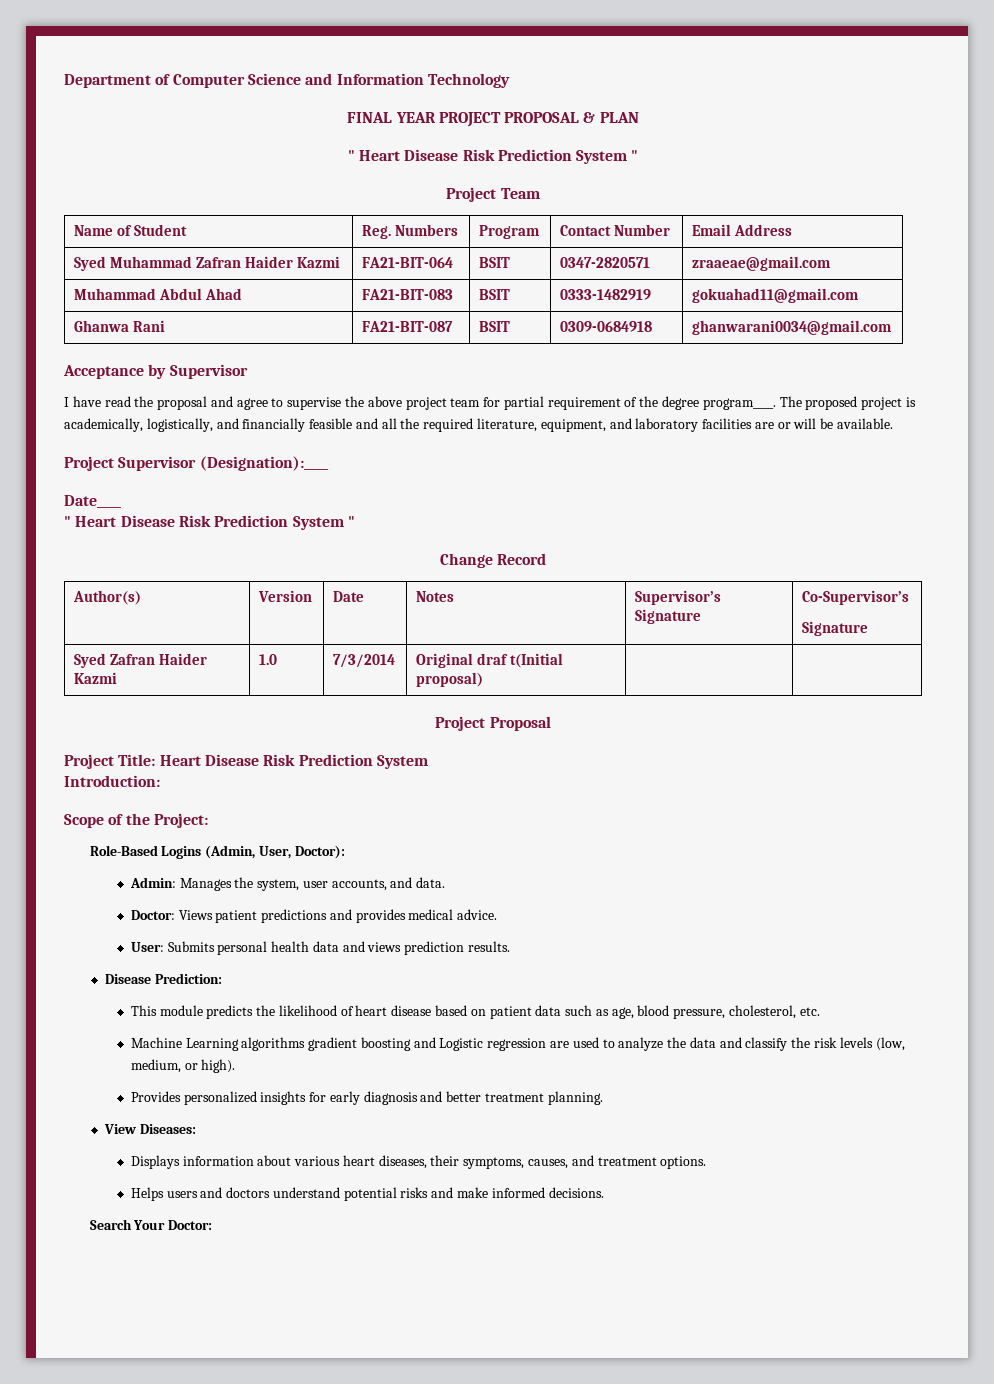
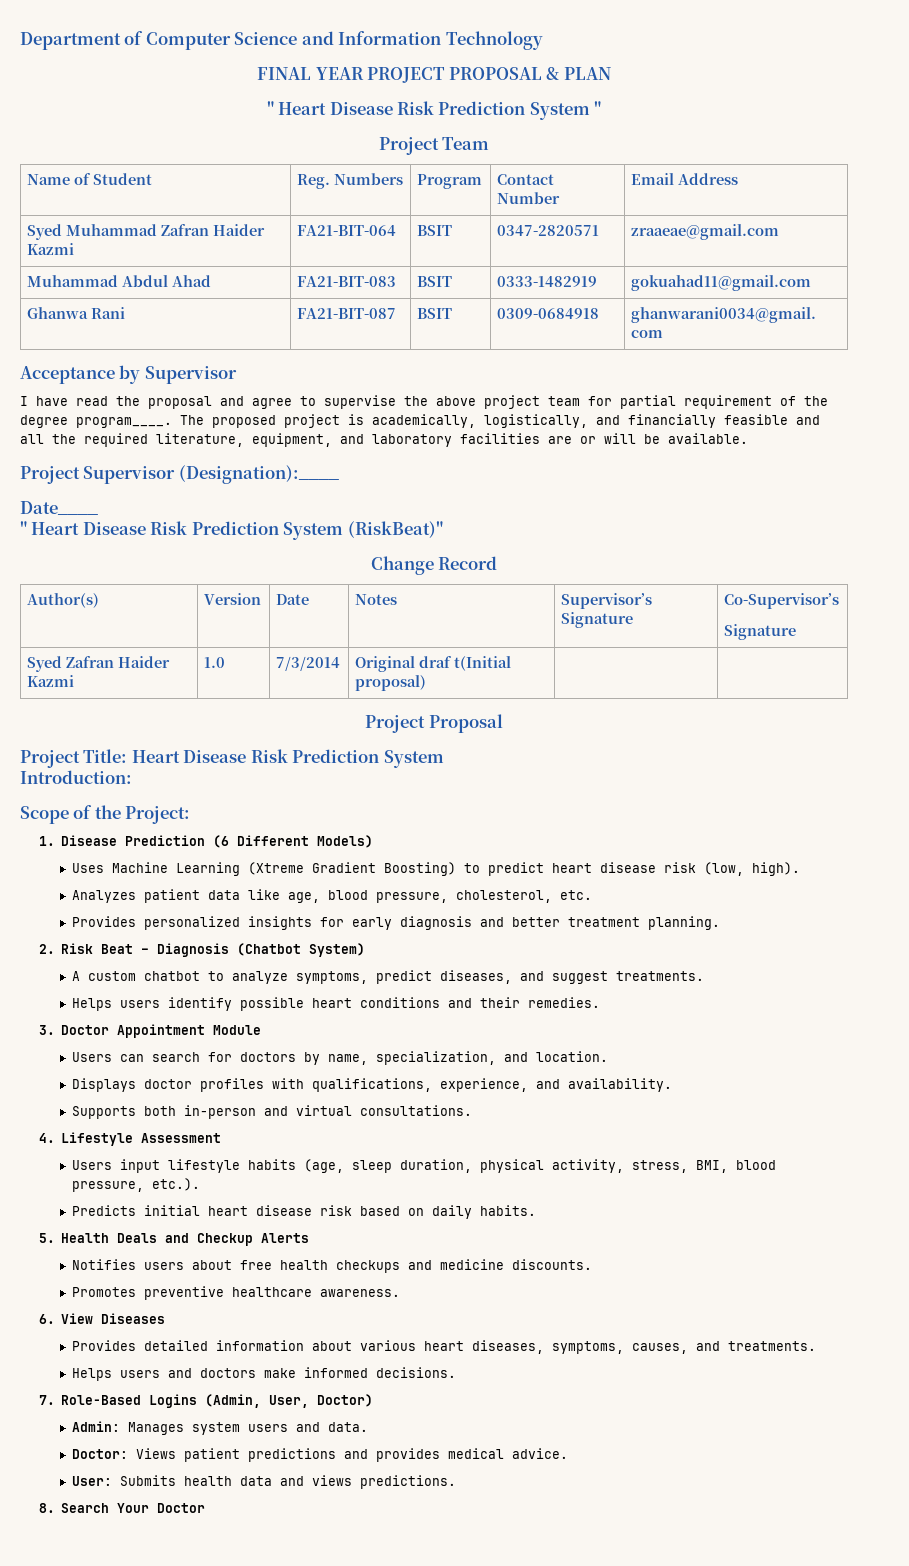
[347,516,355,527] " -> [347,521,443,538] (RiskBeat)"
(208, 820) none -> [38,835,374,848] [71,862,800,876] [71,889,592,903] [71,916,720,930] [38,943,366,957] [71,970,704,984] [71,997,600,1011] [38,1024,262,1038] [71,1051,608,1065] [71,1078,672,1092] [71,1105,472,1119] [38,1132,222,1146] [71,1159,776,1173] [71,1178,200,1192] [71,1205,536,1219] [38,1233,310,1246] [71,1259,592,1273] [71,1286,400,1300] [38,1313,166,1324] [71,1340,816,1354] [71,1367,456,1381] [38,1395,55,1405] 1. Disease Prediction (6 Different Models) // Uses Machine Learning (Xtreme Gradient Boosting) to predict heart disease risk (low, high). // Analyzes patient data like age, blood pressure, cholesterol, etc. // Provides personalized insights for early diagnosis and better treatment planning. // 2. Risk Beat – Diagnosis (Chatbot System) // A custom chatbot to analyze symptoms, predict diseases, and suggest treatments. // Helps users identify possible heart conditions and their remedies. // 3. Doctor Appointment Module // Users can search for doctors by name, specialization, and location. // Displays doctor profiles with qualifications, experience, and availability. // Supports both in-person and virtual consultations. // 4. Lifestyle Assessment // Users input lifestyle habits (age, sleep duration, physical activity, stress, BMI, blood pressure, etc.). // Predicts initial heart disease risk based on daily habits. // 5. Health Deals and Checkup Alerts // Notifies users about free health checkups and medicine discounts. // Promotes preventive healthcare awareness. // 6. View Diseases // Provides detailed information about various heart diseases, symptoms, causes, and treatments. // Helps users and doctors make informed decisions. // 7.
[294,845,345,859] Doctor): -> [317,1394,374,1407] Doctor)
[234,877,387,891] the system, user accounts, -> [191,1422,288,1435] system users
[217,941,268,955] personal -> (176, 1480) none
[404,941,510,955] [105,973,222,984] [130,1005,820,1019] [130,1037,905,1051] [130,1059,236,1073] [130,1091,603,1105] [104,1124,196,1134] [130,1155,707,1169] [130,1187,604,1201] prediction results. // Disease Prediction: // This module predicts the likelihood of heart disease based on patient data such as age, blood pressure, cholesterol, etc. // Machine Learning algorithms gradient boosting and Logistic regression are used to analyze the data and classify the risk levels (low, medium, or high). // Provides personalized insights for early diagnosis and better treatment planning. // View Diseases: // Displays information about various heart diseases, their symptoms, causes, and treatment options. // Helps users and doctors understand potential risks and make informed decisions. // -> [359,1475,456,1489] [38,1503,55,1513] predictions. // 8.
[168,1220,213,1230] Doctor: -> [157,1503,206,1513] Doctor

